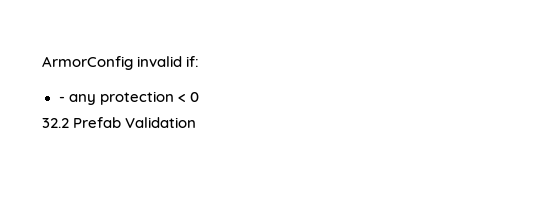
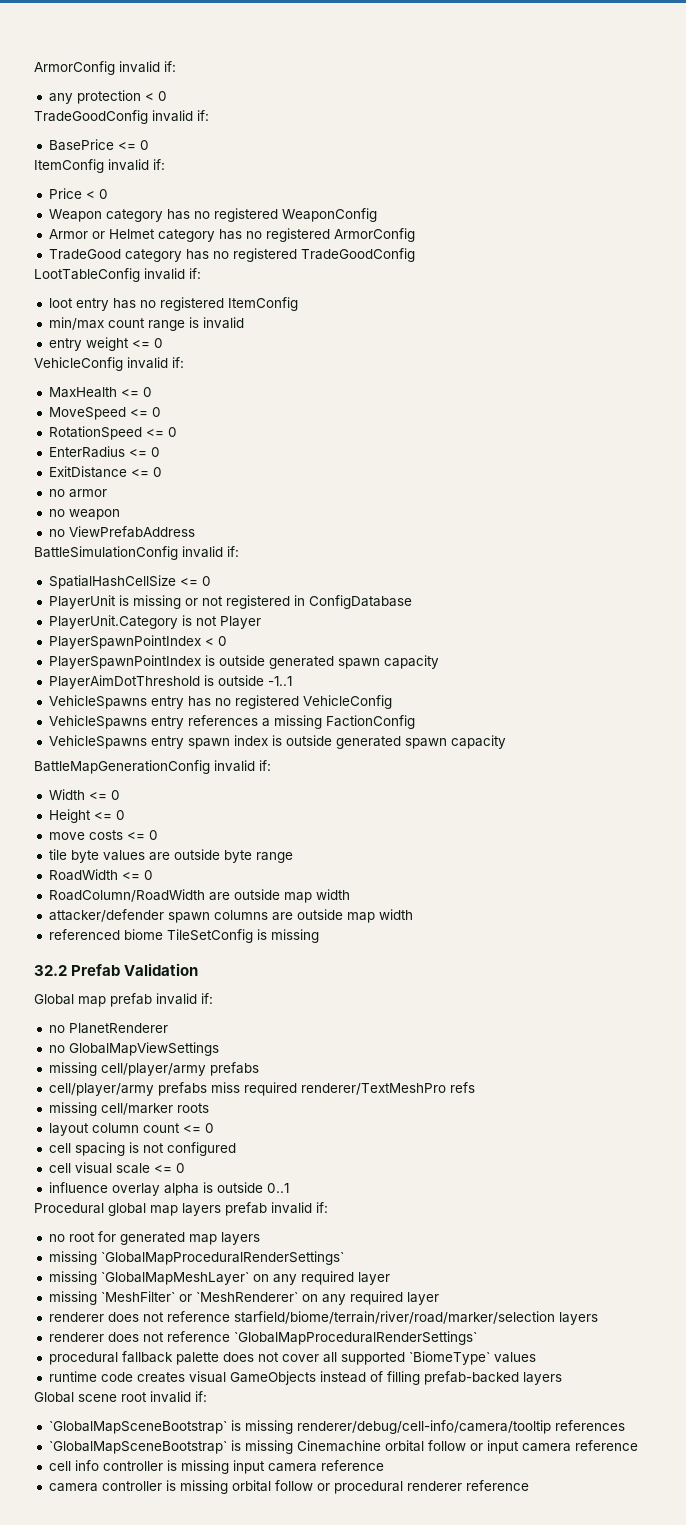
[58,96,65,102] - -> (176, 66) none
[42,117,197,128] 32.2 Prefab Validation -> [34,110,209,124] [48,139,149,151] [34,159,165,173] [48,188,108,199] [48,208,377,222] [48,228,415,242] [48,248,415,262] [34,268,201,282] [48,297,298,311] [48,317,244,331] [48,337,163,351] [34,357,184,371] [48,387,152,398] [48,407,161,420] [48,426,177,440] [48,446,160,458] [48,466,162,478] [48,489,107,498] [48,509,120,520] [48,526,195,538] [34,546,239,560] [48,575,211,589] [48,595,412,609] [48,615,261,629] [48,635,227,649] [48,655,439,669] [48,675,292,689] [48,695,392,709] [48,715,415,729] [48,735,506,749] [34,760,271,774] [48,789,120,800] [48,809,125,823] [48,830,158,840] [48,849,293,863] [48,869,153,881] [48,889,350,903] [48,909,413,923] [48,929,319,943] [34,963,199,976] [34,993,213,1007] [48,1023,168,1034] [48,1042,219,1056] [48,1062,259,1076] [48,1082,475,1096] [48,1102,209,1116] [48,1123,214,1136] [48,1142,236,1156] [48,1162,185,1174] [48,1182,289,1196] [34,1202,328,1216] [48,1231,260,1245] [48,1251,344,1265] [48,1271,390,1285] [48,1291,439,1305] [48,1311,598,1325] [48,1331,477,1345] [48,1351,536,1365] [48,1371,562,1385] [34,1391,207,1403] [48,1420,625,1434] [48,1440,638,1454] [48,1460,384,1474] [48,1480,529,1494] TradeGoodConfig invalid if: // BasePrice <= 0 // ItemConfig invalid if: // Price < 0 // Weapon category has no registered WeaponConfig // Armor or Helmet category has no registered ArmorConfig // TradeGood category has no registered TradeGoodConfig // LootTableConfig invalid if: // loot entry has no registered ItemConfig // min/max count range is invalid // entry weight <= 0 // VehicleConfig invalid if: // MaxHealth <= 0 // MoveSpeed <= 0 // RotationSpeed <= 0 // EnterRadius <= 0 // ExitDistance <= 0 // no armor // no weapon // no ViewPrefabAddress // BattleSimulationConfig invalid if: // SpatialHashCellSize <= 0 // PlayerUnit is missing or not registered in ConfigDatabase // PlayerUnit.Category is not Player // PlayerSpawnPointIndex < 0 // PlayerSpawnPointIndex is outside generated spawn capacity // PlayerAimDotThreshold is outside -1..1 // VehicleSpawns entry has no registered VehicleConfig // VehicleSpawns entry references a missing FactionConfig // VehicleSpawns entry spawn index is outside generated spawn capacity // BattleMapGenerationConfig invalid if: // Width <= 0 // Height <= 0 // move costs <= 0 // tile byte values are outside byte range // RoadWidth <= 0 // RoadColumn/RoadWidth are outside map width // attacker/defender spawn columns are outside map width // referenced biome TileSetConfig is missing // 32.2 Prefab Validation // Global map prefab invalid if: // no PlanetRenderer // no GlobalMapViewSettings // missing cell/player/army prefabs // cell/player/army prefabs miss required renderer/TextMeshPro refs // missing cell/marker roots // layout column count <= 0 // cell spacing is not configured // cell visual scale <= 0 // influence overlay alpha is outside 0..1 // Procedural global map layers prefab invalid if: // no root for generated map layers // missing `GlobalMapProceduralRenderSettings` // missing `GlobalMapMeshLayer` on any required layer // missing `MeshFilter` or `MeshRenderer` on any required layer // renderer does not reference starfield/biome/terrain/river/road/marker/selection layers // renderer does not reference `GlobalMapProceduralRenderSettings` // procedural fallback palette does not cover all supported `BiomeType` values // runtime code creates visual GameObjects instead of filling prefab-backed layers // Global scene root invalid if: // `GlobalMapSceneBootstrap` is missing renderer/debug/cell-info/camera/tooltip references // `GlobalMapSceneBootstrap` is missing Cinemachine orbital follow or input camera reference // cell info controller is missing input camera reference // camera controller is missing orbital follow or procedural renderer reference

